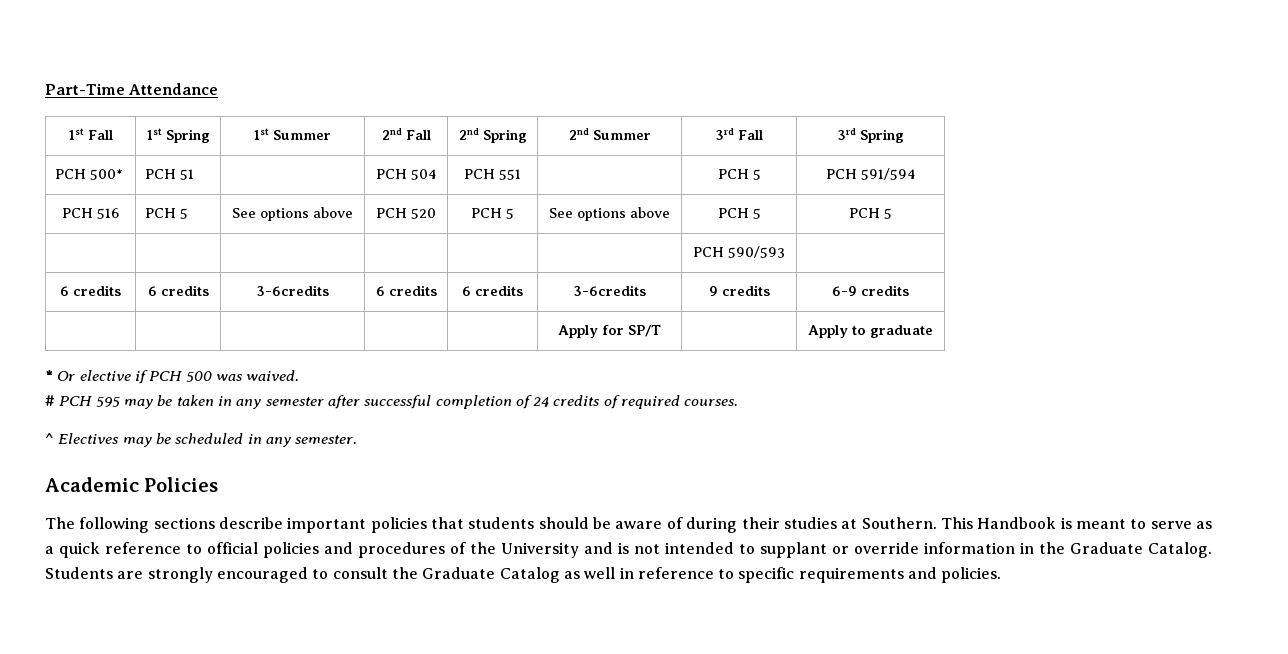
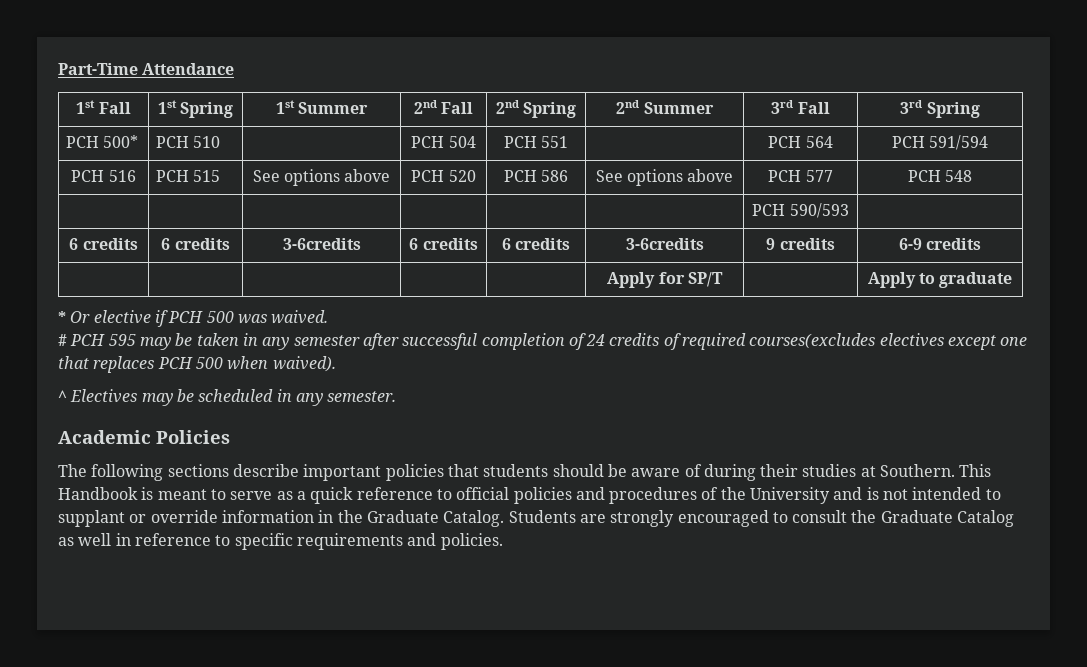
[180,169,195,180] 51 -> [193,136,221,148] 510
[752,169,761,180] 5 -> [805,136,833,148] 564
[180,208,189,219] 5 -> [193,170,221,182] 515
[506,208,514,219] [549,207,670,221] [717,208,761,219] [849,208,892,219] 5 | See options above | PCH 5 | PCH 5 -> [541,170,569,182] [595,169,734,186] [768,170,833,182] [907,170,973,182] 586 | See options above | PCH 577 | PCH 548
[684,399,739,406] courses. -> [749,333,1028,350] [58,356,336,373] courses(excludes electives except one that replaces PCH 500 when waived).

